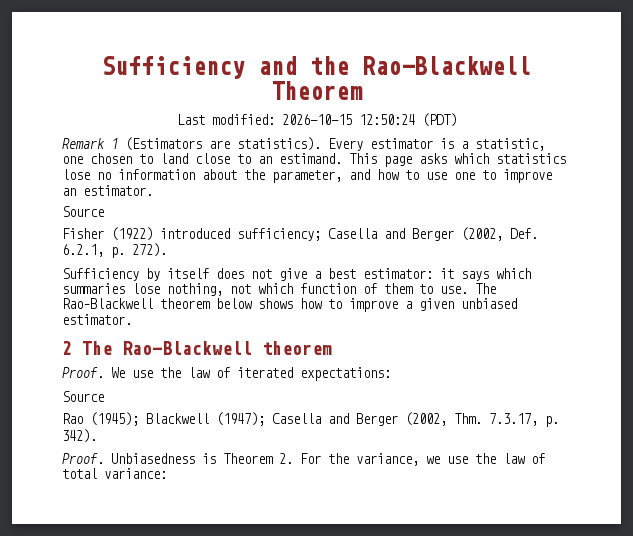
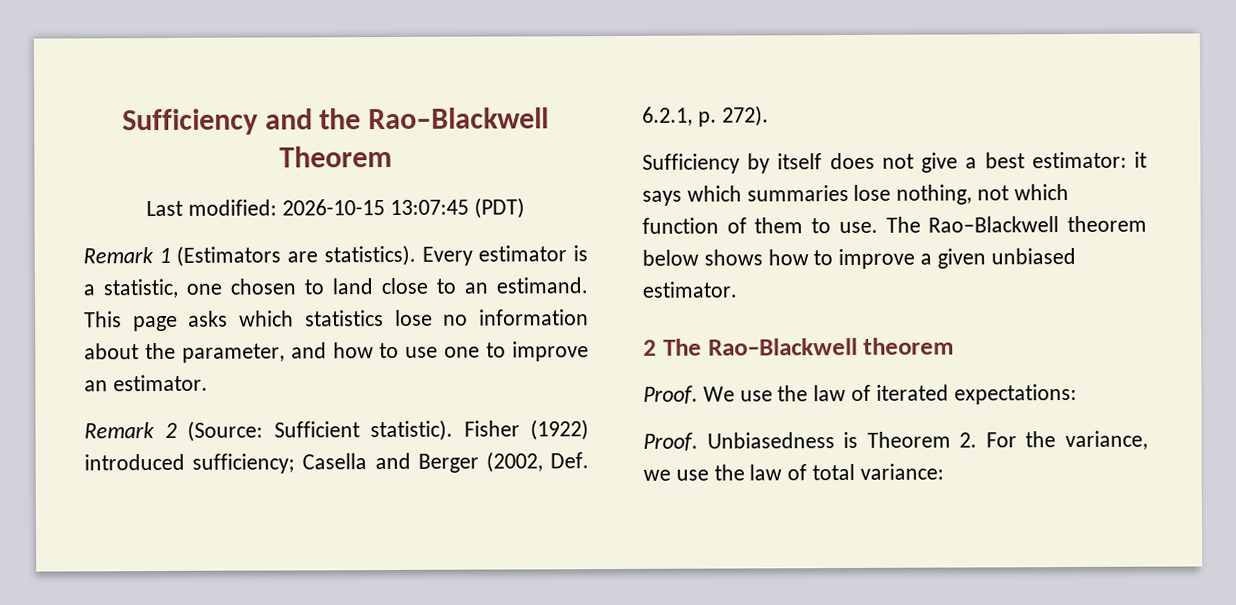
[358,114,415,125] 12:50:24 -> [389,199,469,215] 13:07:45
[62,206,104,217] Source // -> [84,419,453,442] Remark 2 (Source: Sufficient statistic).
[62,391,104,402] [62,412,559,427] [62,429,97,443] // Source // Rao (1945); Blackwell (1947); Casella and Berger (2002, Thm. 7.3.17, p. 342). -> (1077, 394) none

